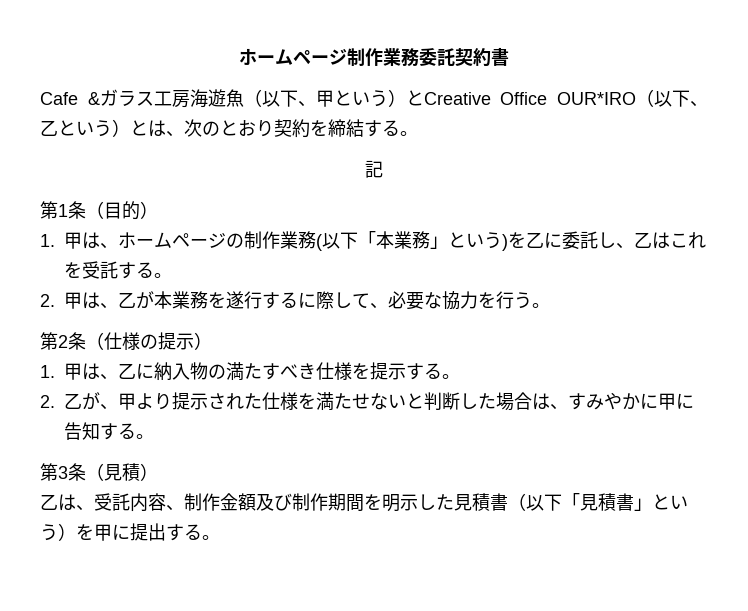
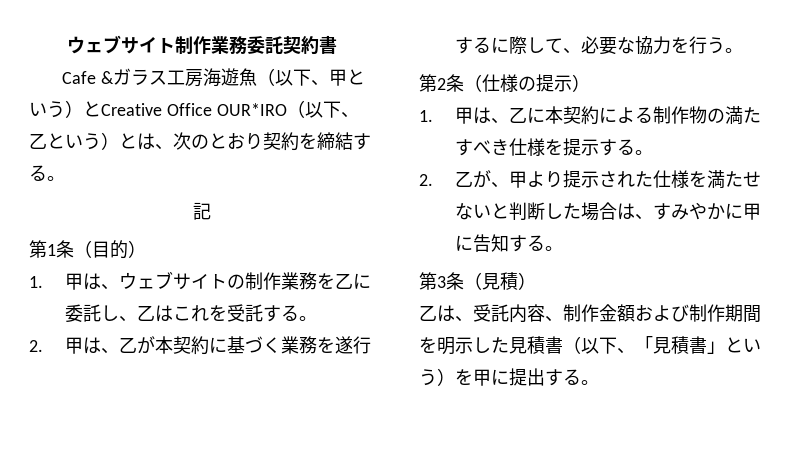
[239,48,347,65] ホームページ -> [66,35,175,54] ウェブサイト
[118,231,508,251] ホームページの制作業務(以下「本業務」という) -> [118,271,317,290] ウェブサイトの制作業務
(172, 300) none -> [172,336,281,355] 契約に基づく
[154,362,190,381] 納入 -> [544,106,689,125] 本契約による制作
[256,493,274,511] 及 -> [635,305,671,321] およ
(562, 502) none -> [617,348,635,354] 、

